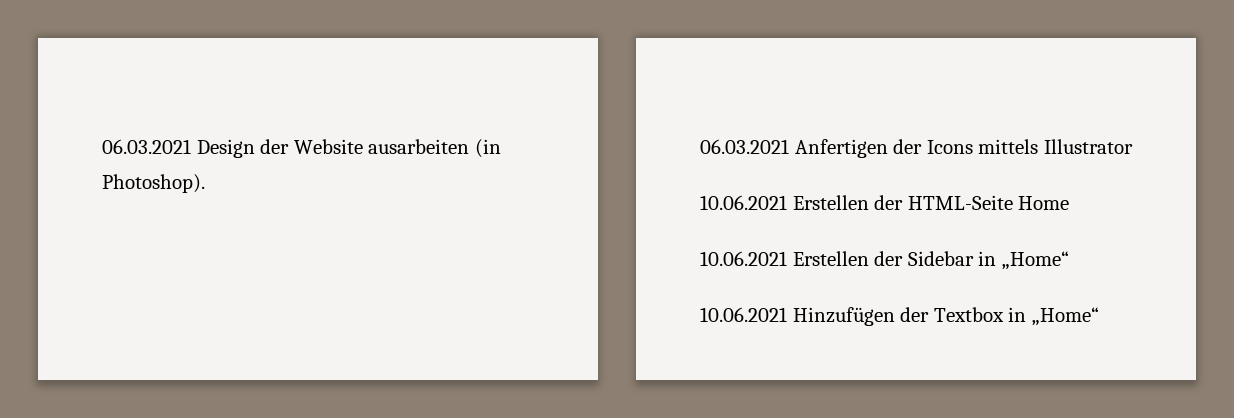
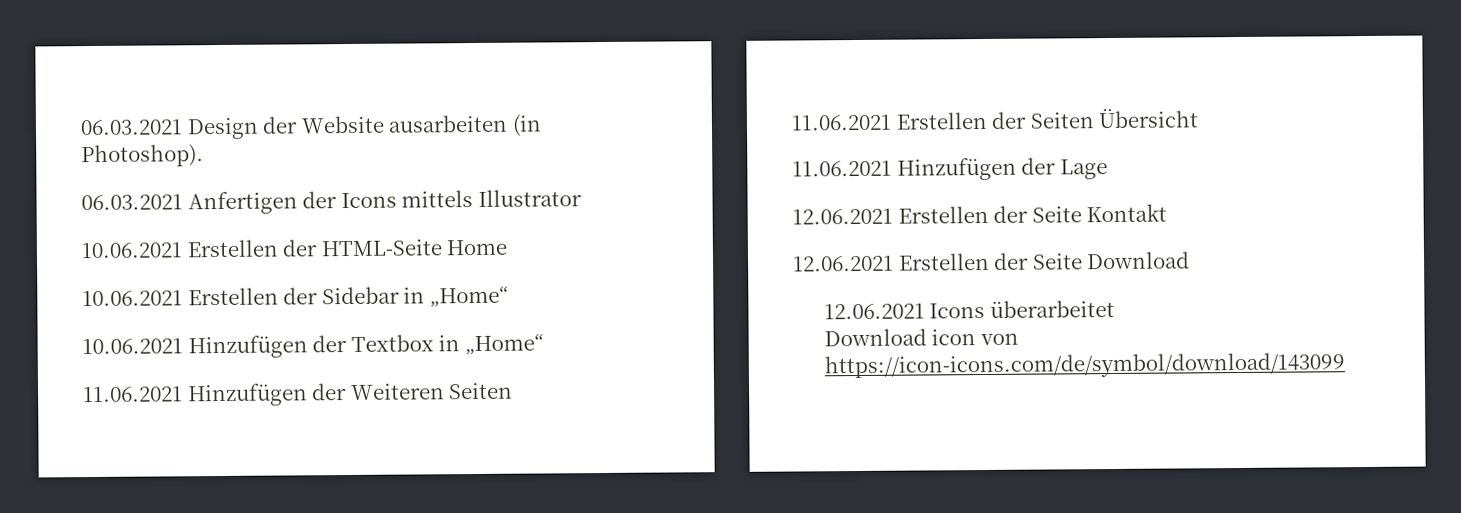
(1099, 316) none -> [83,382,514,407] [791,108,1199,131] [792,157,1108,181] [792,203,1168,225] [793,251,1191,272] [823,299,1115,320] [823,328,1019,347] [823,352,1345,380] // 11.06.2021 Hinzufügen der Weiteren Seiten // 11.06.2021 Erstellen der Seiten Übersicht // 11.06.2021 Hinzufügen der Lage // 12.06.2021 Erstellen der Seite Kontakt // 12.06.2021 Erstellen der Seite Download // 12.06.2021 Icons überarbeitet // Download icon von https://icon-icons.com/de/symbol/download/143099

